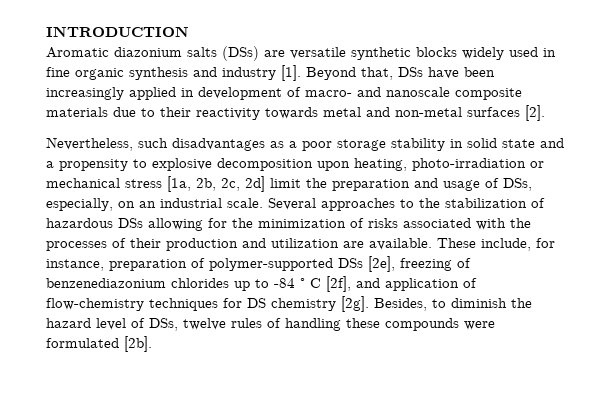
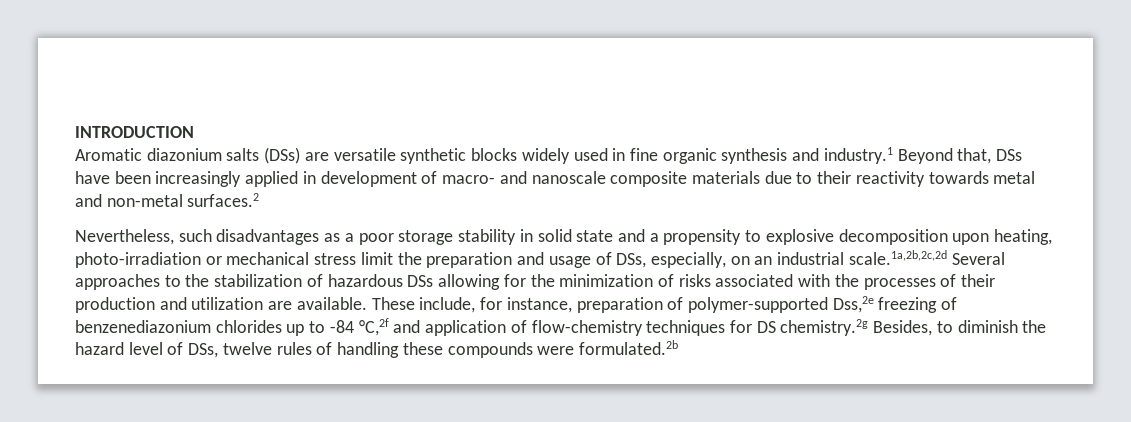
[222,65,301,81] industry [1]. -> [823,147,893,164] industry.1
[467,105,545,121] surfaces [2]. -> [187,193,260,207] surfaces.2
[167,176,265,192] [1a, 2b, 2c, 2d] -> (357, 259) none
[227,198,263,208] scale. -> [848,250,947,265] scale.1a,2b,2c,2d
[338,256,395,272] DSs [2e], -> [832,296,874,313] Dss,2e
[300,276,351,292] ° C [2f], -> [358,318,389,336] °C,2f
[271,296,369,312] chemistry [2g]. -> [780,319,869,336] chemistry.2g
[46,336,152,352] formulated [2b]. -> [578,340,678,355] formulated.2b

